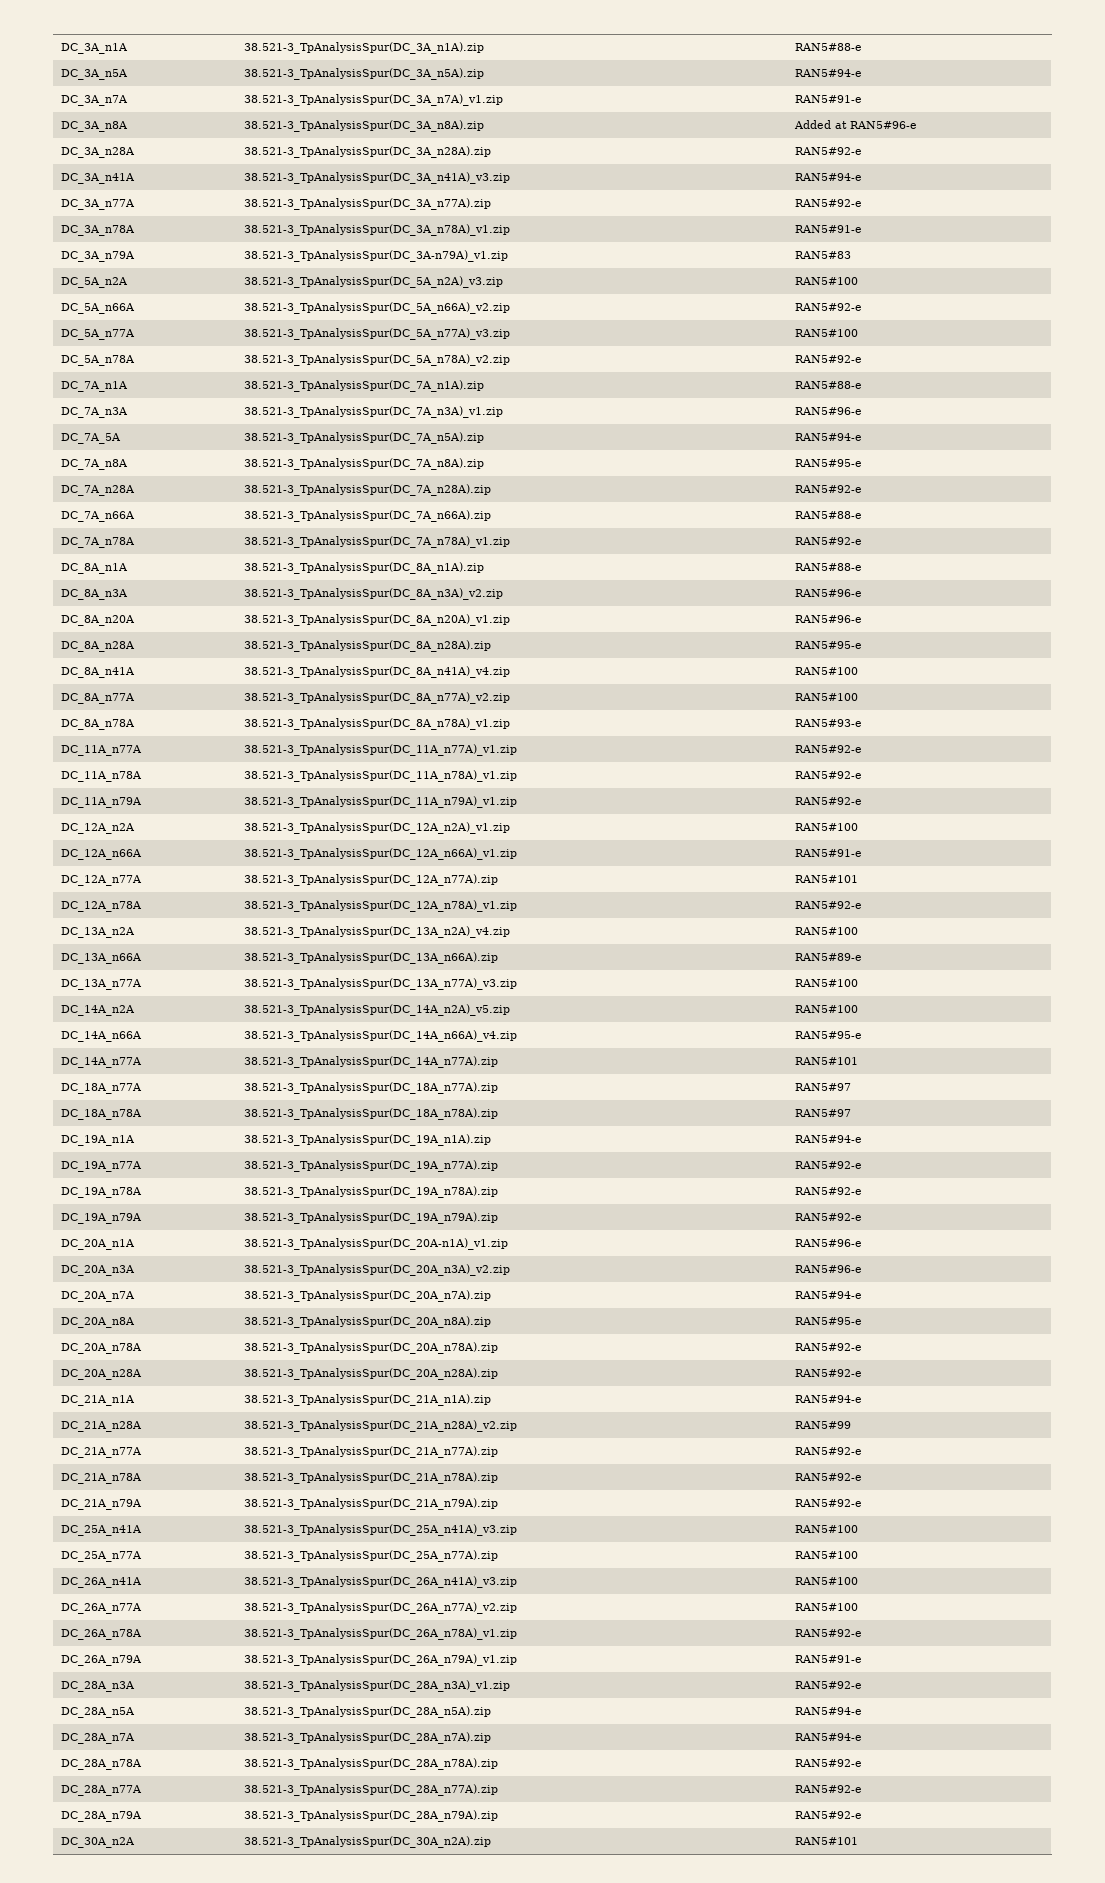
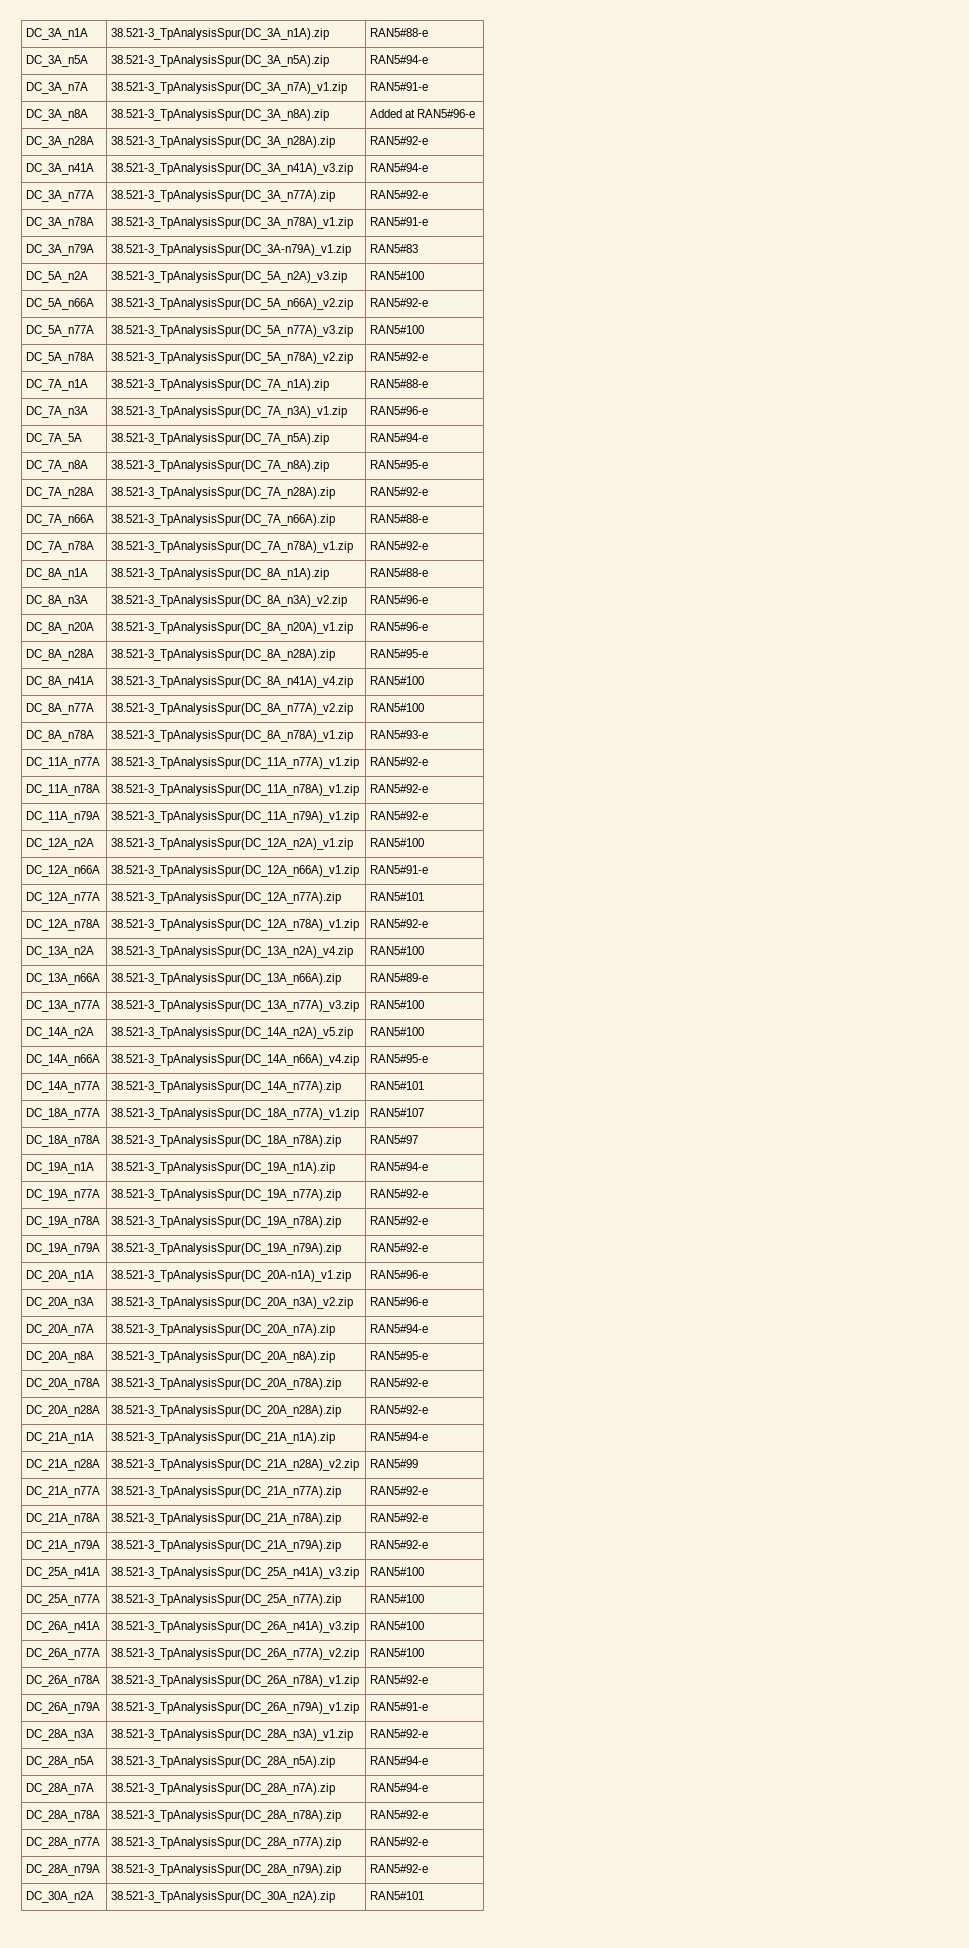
[243,1082,498,1094] [794,1083,851,1091] 38.521-3_TpAnalysisSpur(DC_18A_n77A).zip | RAN5#97 -> [111,1108,360,1120] [370,1108,425,1117] 38.521-3_TpAnalysisSpur(DC_18A_n77A)_v1.zip | RAN5#107

